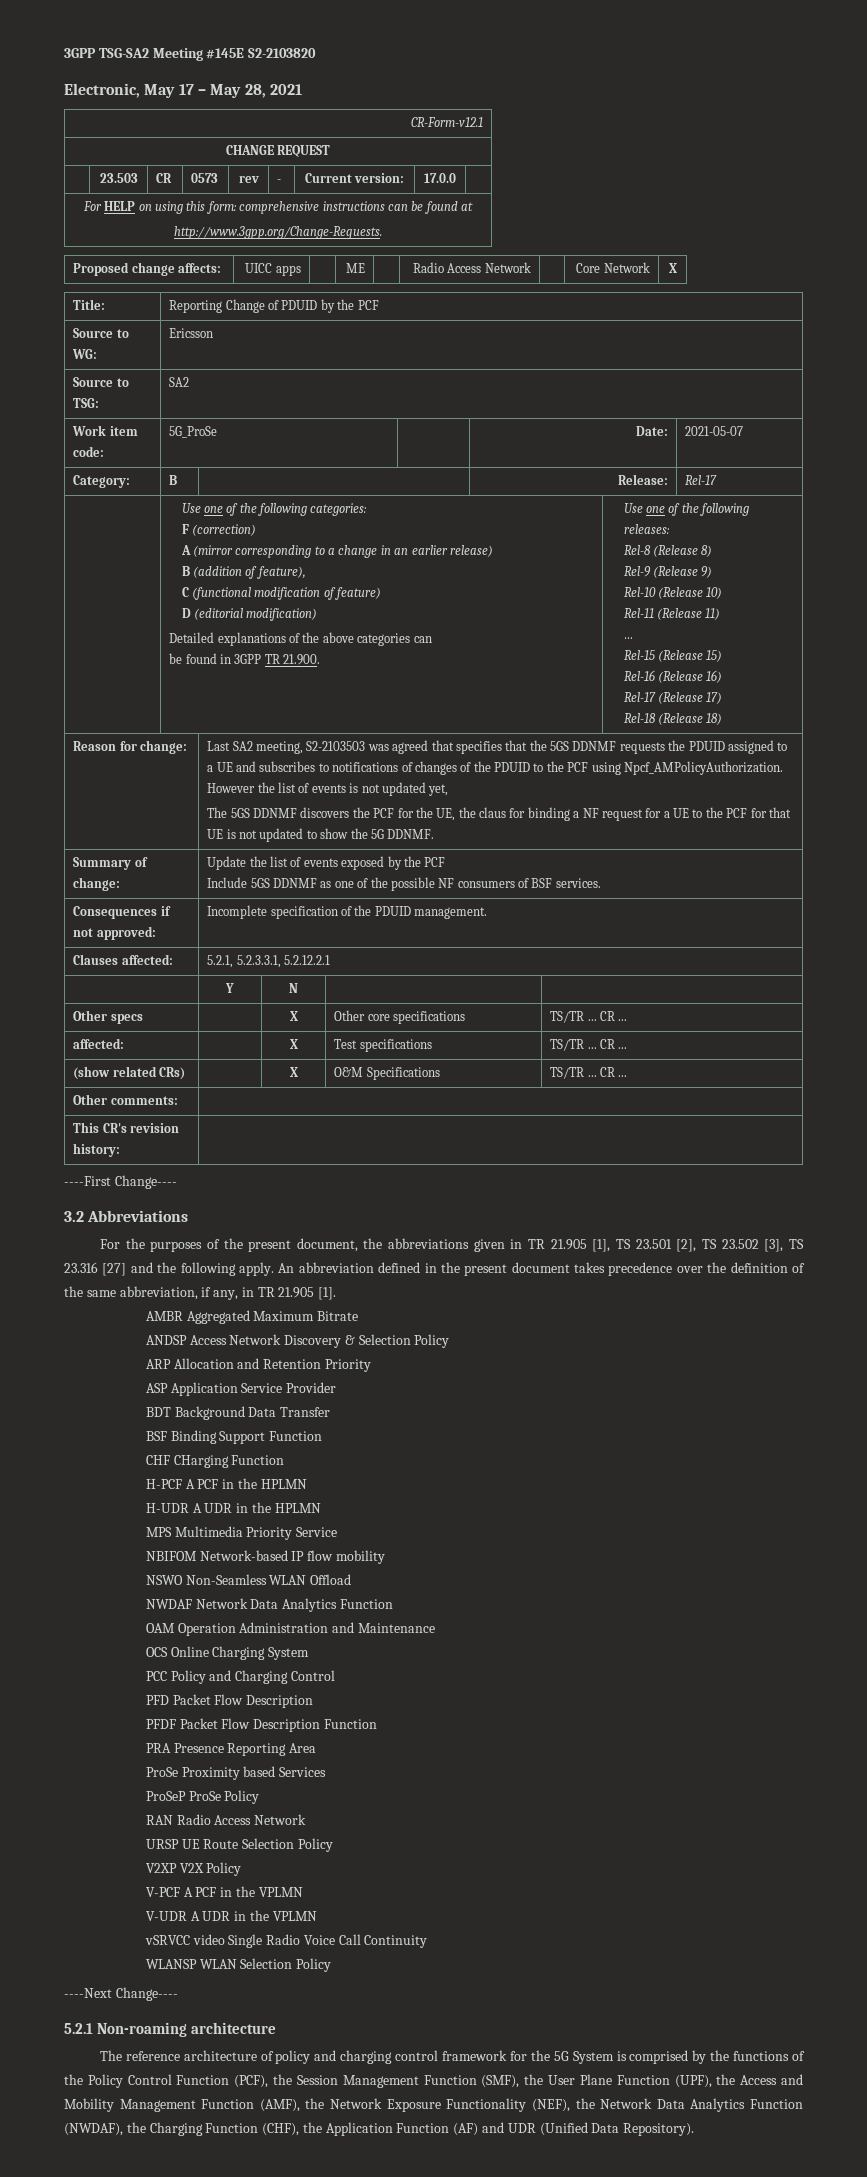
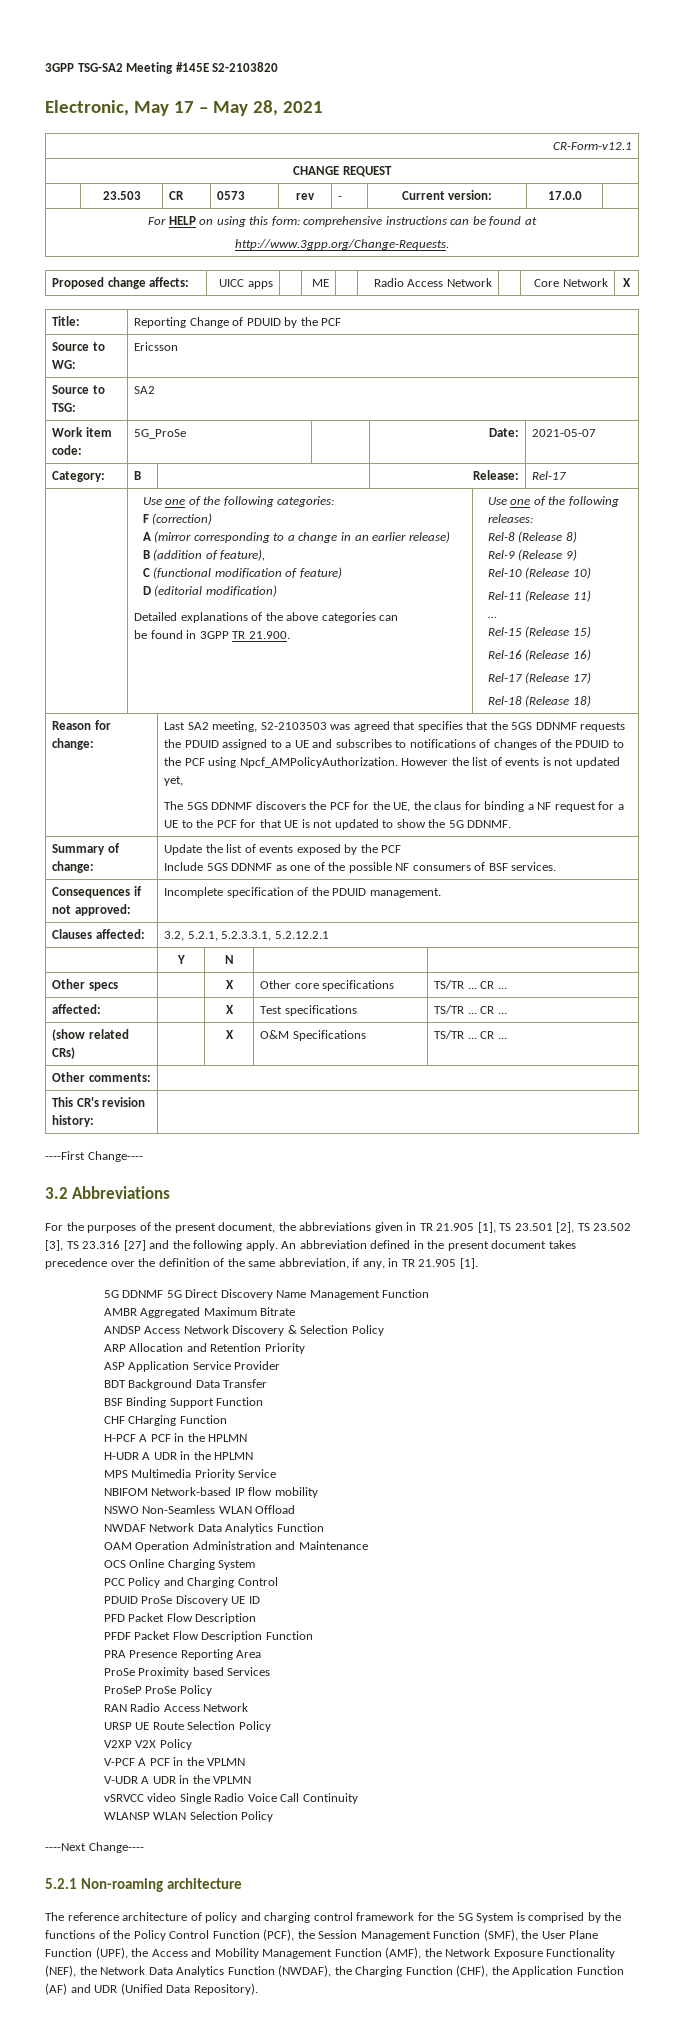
(173, 959) none -> [164,931,185,941] 3.2,
(337, 1293) none -> [103,1289,430,1300] // 5G DDNMF 5G Direct Discovery Name Management Function
(335, 1675) none -> [103,1595,260,1606] // PDUID ProSe Discovery UE ID

